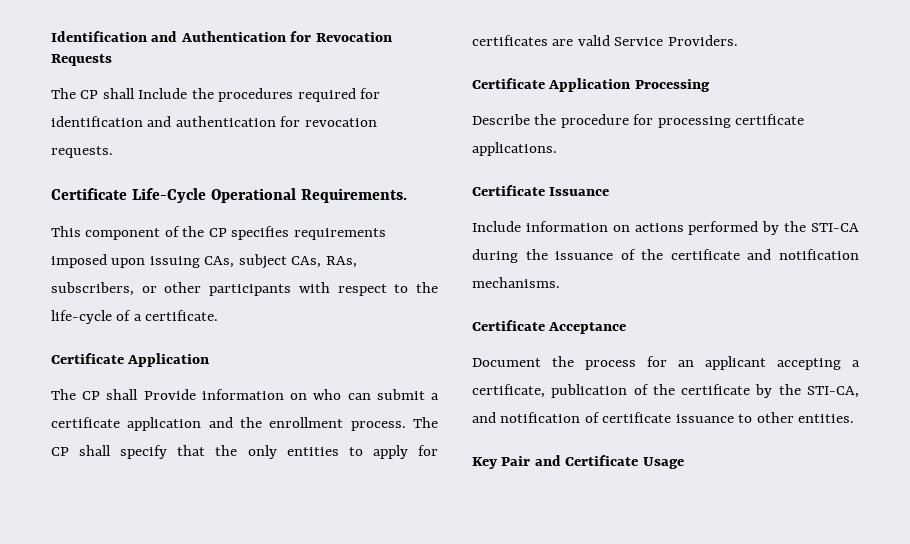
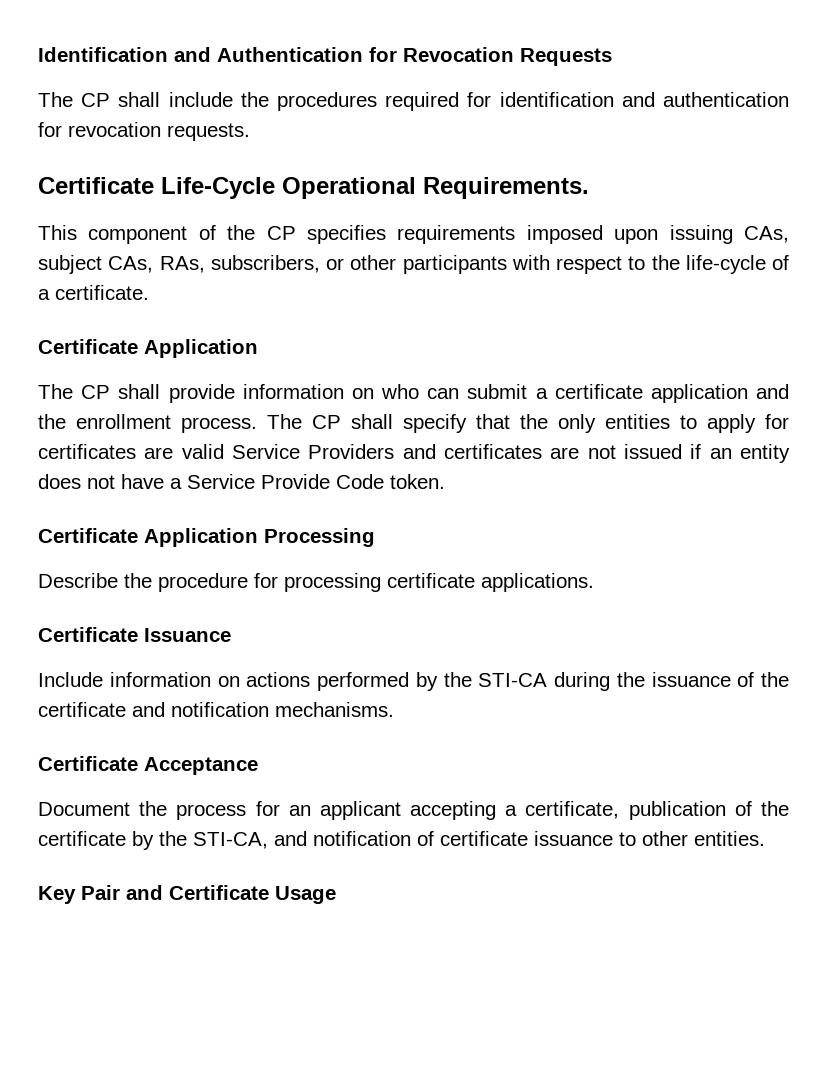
[138,88,188,99] Include -> [168,92,233,107] include
[143,389,196,400] Provide -> [168,384,235,403] provide
[667,35,738,46] Providers. -> [308,444,791,463] [38,474,445,489] Providers and certificates are not issued if an entity does not have a Service Provide Code token.

